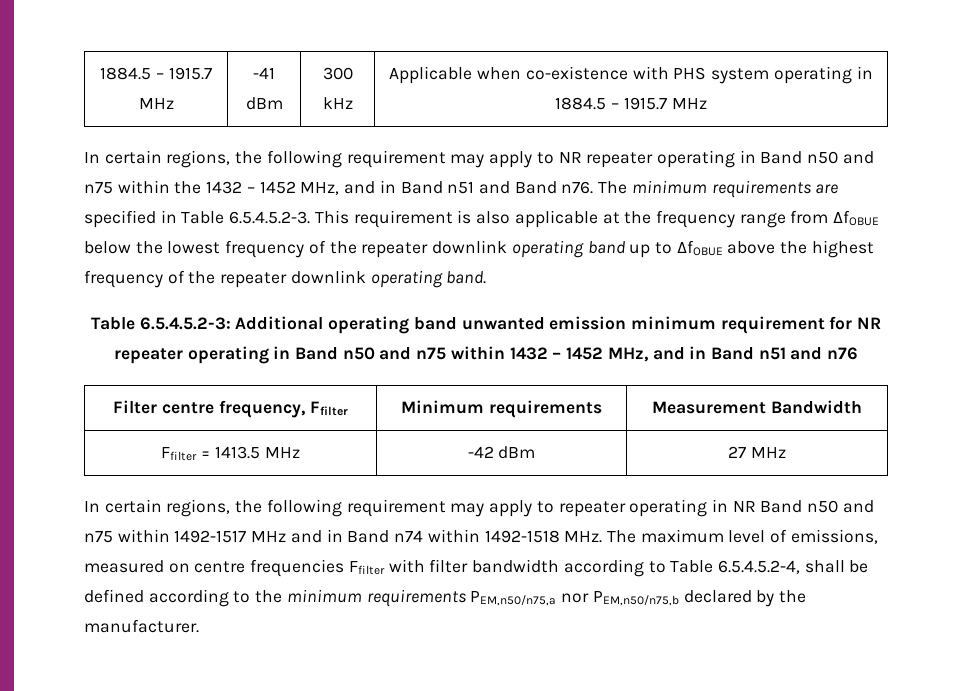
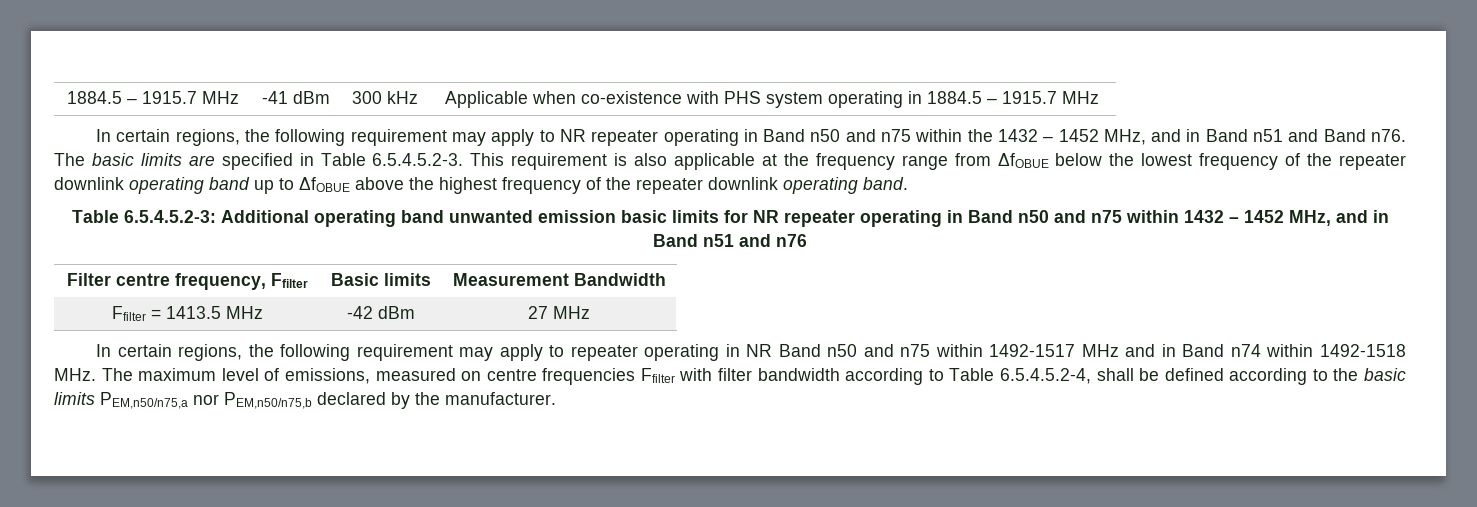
[631,180,811,198] minimum requirements -> [91,153,182,166] basic limits
[630,316,825,334] minimum requirement -> [620,210,719,223] basic limits
[401,400,602,418] Minimum requirements -> [330,273,431,286] Basic limits
[286,589,466,607] minimum requirements -> [1363,368,1406,381] [54,392,95,405] basic limits

